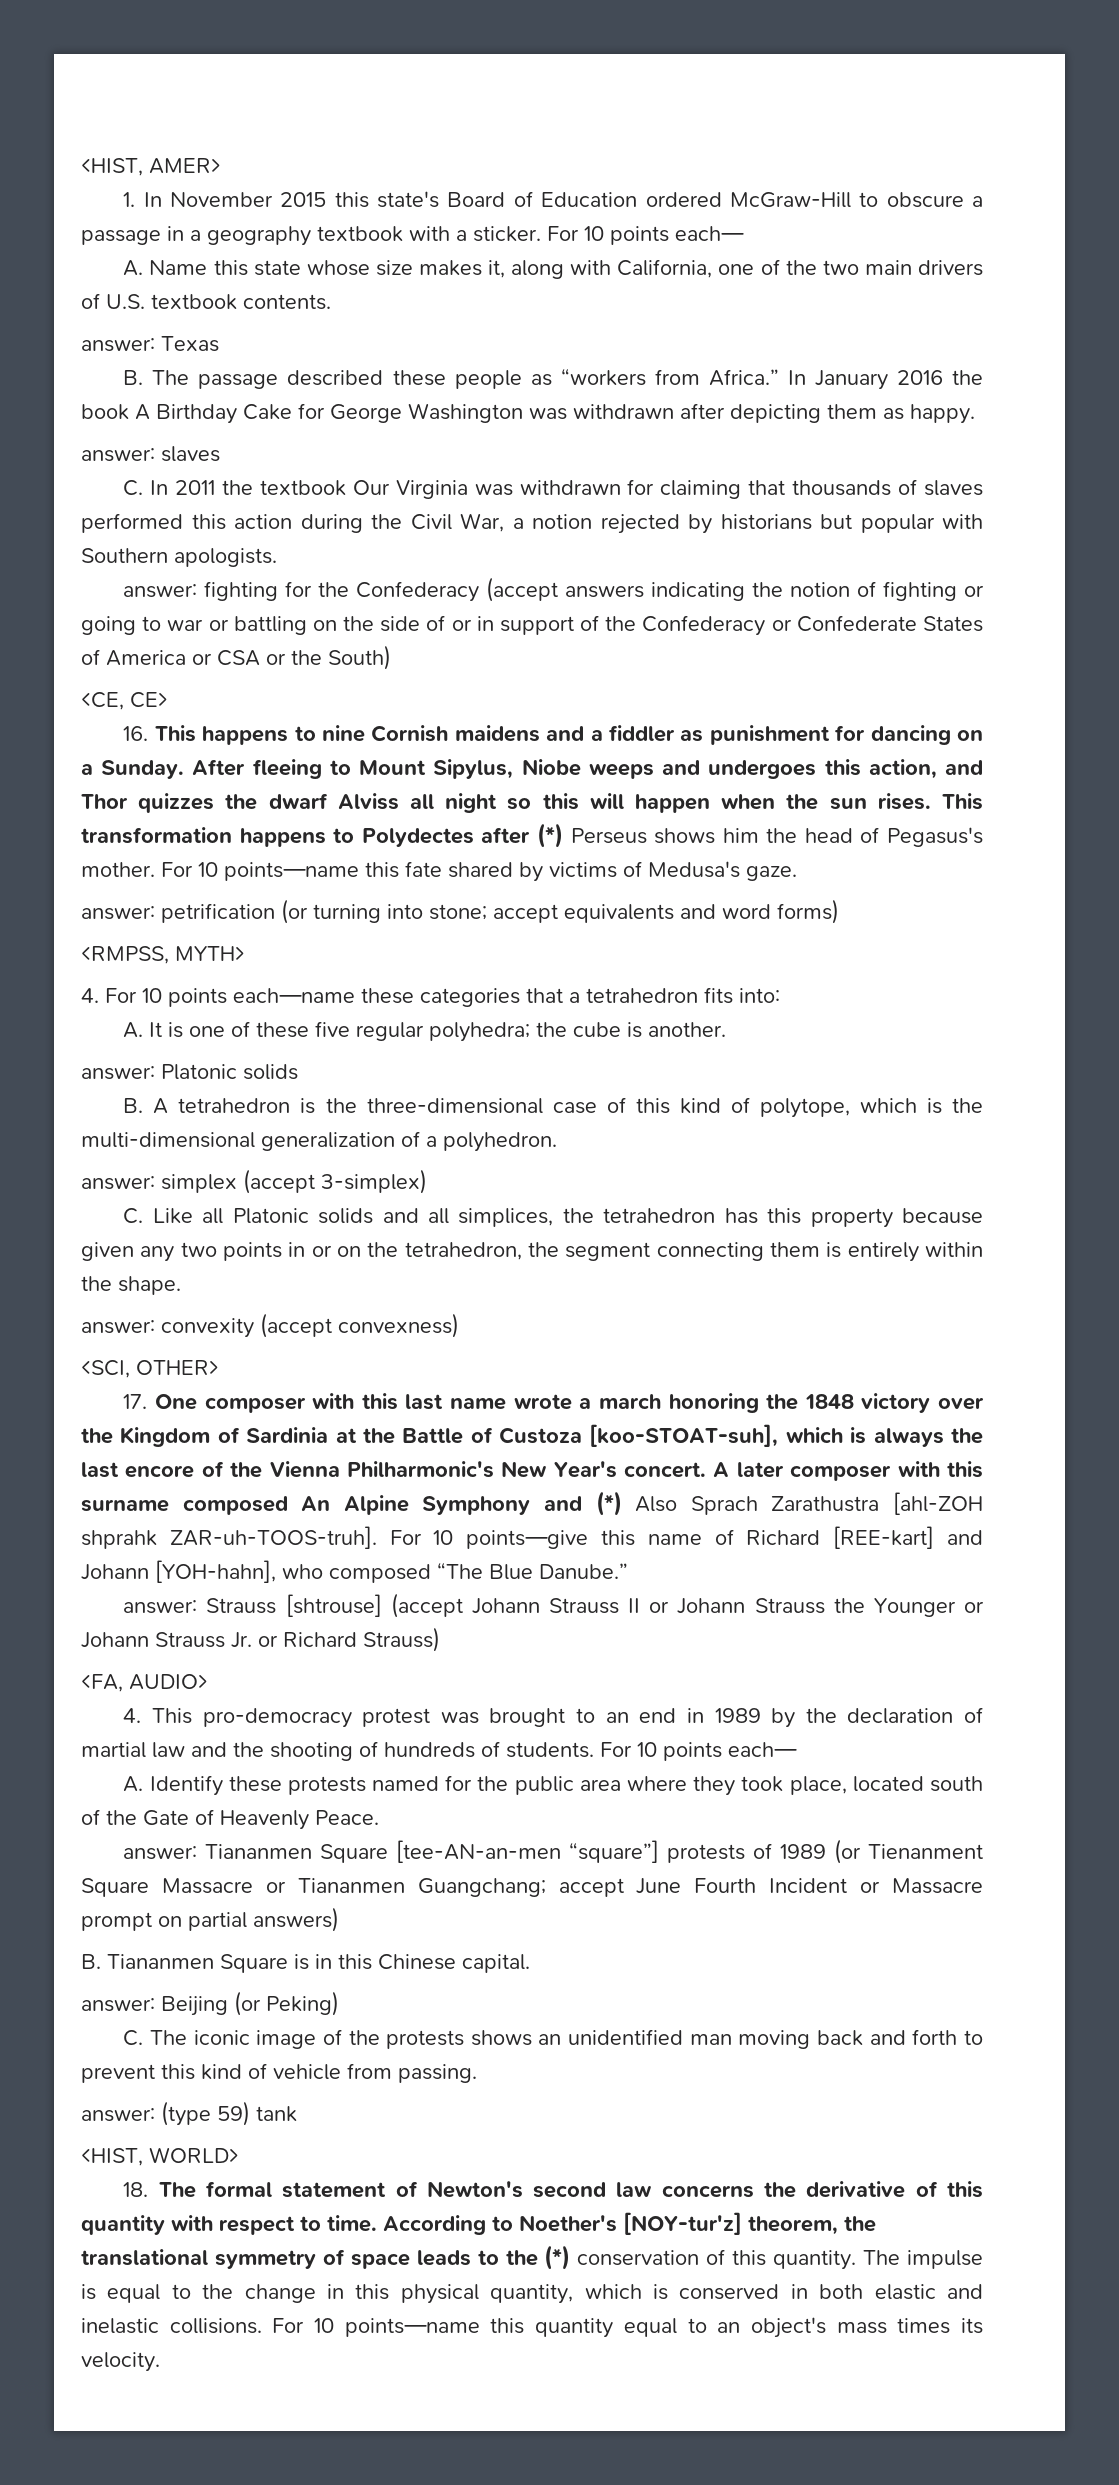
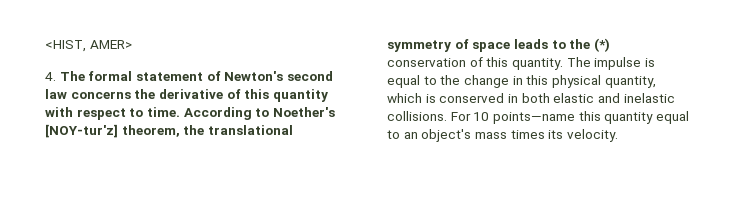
[123,191,983,208] [81,226,744,246] [123,259,984,279] [81,293,331,310] [81,336,219,352] [123,368,983,390] [81,403,975,424] [81,446,220,462] [123,479,984,499] [81,513,983,534] [81,548,277,567] [123,577,985,602] [81,615,983,636] [81,645,391,670] [81,692,168,710] [123,725,984,745] [81,759,984,779] [81,793,984,813] [81,823,984,848] [81,861,797,882] [81,899,839,924] [81,946,245,964] [81,987,780,1007] [123,1021,727,1042] [81,1064,298,1080] [123,1097,983,1118] [81,1131,557,1152] [81,1169,427,1194] [123,1208,983,1228] [81,1242,984,1262] [81,1276,181,1295] [81,1313,459,1338] [81,1360,219,1378] [123,1393,984,1413] [81,1424,983,1447] [81,1461,983,1481] [81,1491,984,1516] [81,1526,983,1549] [81,1560,628,1583] [123,1593,984,1618] [81,1627,440,1652] [81,1674,208,1692] [123,1707,983,1728] [81,1741,797,1761] [123,1775,983,1796] [81,1809,379,1830] [123,1839,984,1864] [81,1878,983,1897] [81,1907,339,1932] [81,1954,530,1973] [81,1991,339,2016] [123,2029,984,2049] [81,2063,477,2083] [81,2101,297,2126] [81,2147,239,2166] [123,2182,149,2197] 1. In November 2015 this state's Board of Education ordered McGraw-Hill to obscure a passage in a geography textbook with a sticker. For 10 points each— // A. Name this state whose size makes it, along with California, one of the two main drivers of U.S. textbook contents. // answer: Texas // B. The passage described these people as “workers from Africa.” In January 2016 the book A Birthday Cake for George Washington was withdrawn after depicting them as happy. // answer: slaves // C. In 2011 the textbook Our Virginia was withdrawn for claiming that thousands of slaves performed this action during the Civil War, a notion rejected by historians but popular with Southern apologists. // answer: fighting for the Confederacy (accept answers indicating the notion of fighting or going to war or battling on the side of or in support of the Confederacy or Confederate States of America or CSA or the South) // <CE, CE> // 16. This happens to nine Cornish maidens and a fiddler as punishment for dancing on a Sunday. After fleeing to Mount Sipylus, Niobe weeps and undergoes this action, and Thor quizzes the dwarf Alviss all night so this will happen when the sun rises. This transformation happens to Polydectes after (*) Perseus shows him the head of Pegasus's mother. For 10 points—name this fate shared by victims of Medusa's gaze. // answer: petrification (or turning into stone; accept equivalents and word forms) // <RMPSS, MYTH> // 4. For 10 points each—name these categories that a tetrahedron fits into: // A. It is one of these five regular polyhedra; the cube is another. // answer: Platonic solids // B. A tetrahedron is the three-dimensional case of this kind of polytope, which is the multi-dimensional generalization of a polyhedron. // answer: simplex (accept 3-simplex) // C. Like all Platonic solids and all simplices, the tetrahedron has this property because given any two points in or on the tetrahedron, the segment connecting them is entirely within the shape. // answer: convexity (accept convexness) // <SCI, OTHER> // 17. One composer with this last name wrote a march honoring the 1848 victory over the Kingdom of Sardinia at the Battle of Custoza [koo-STOAT-suh], which is always the last encore of the Vienna Philharmonic's New Year's concert. A later composer with this surname composed An Alpine Symphony and (*) Also Sprach Zarathustra [ahl-ZOH shprahk ZAR-uh-TOOS-truh]. For 10 points—give this name of Richard [REE-kart] and Johann [YOH-hahn], who composed “The Blue Danube.” // answer: Strauss [shtrouse] (accept Johann Strauss II or Johann Strauss the Younger or Johann Strauss Jr. or Richard Strauss) // <FA, AUDIO> // 4. This pro-democracy protest was brought to an end in 1989 by the declaration of martial law and the shooting of hundreds of students. For 10 points each— // A. Identify these protests named for the public area where they took place, located south of the Gate of Heavenly Peace. // answer: Tiananmen Square [tee-AN-an-men “square”] protests of 1989 (or Tienanment Square Massacre or Tiananmen Guangchang; accept June Fourth Incident or Massacre prompt on partial answers) // B. Tiananmen Square is in this Chinese capital. // answer: Beijing (or Peking) // C. The iconic image of the protests shows an unidentified man moving back and forth to prevent this kind of vehicle from passing. // answer: (type 59) tank // <HIST, WORLD> // 18. -> [45,72,56,81] 4.

